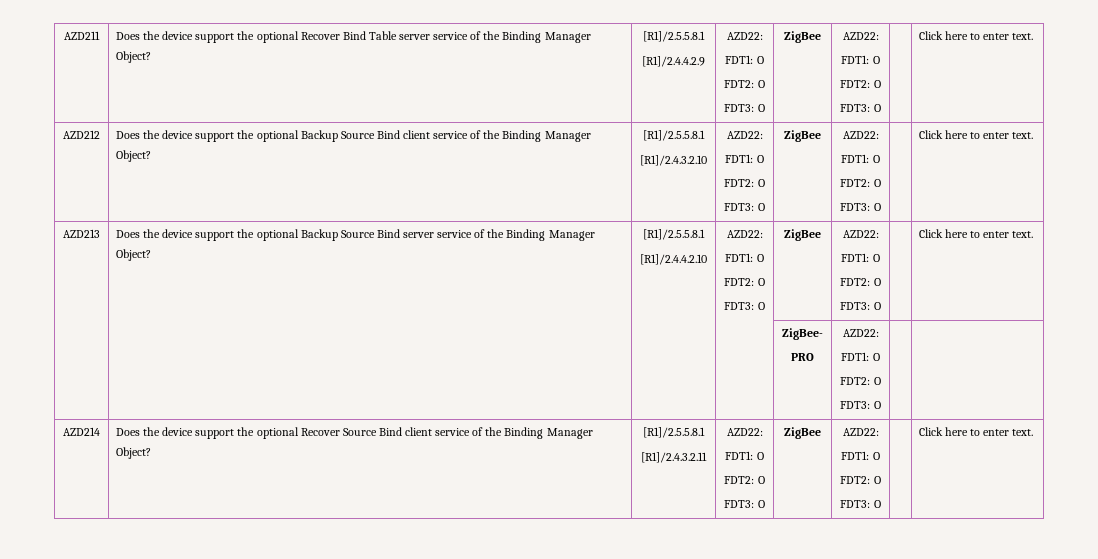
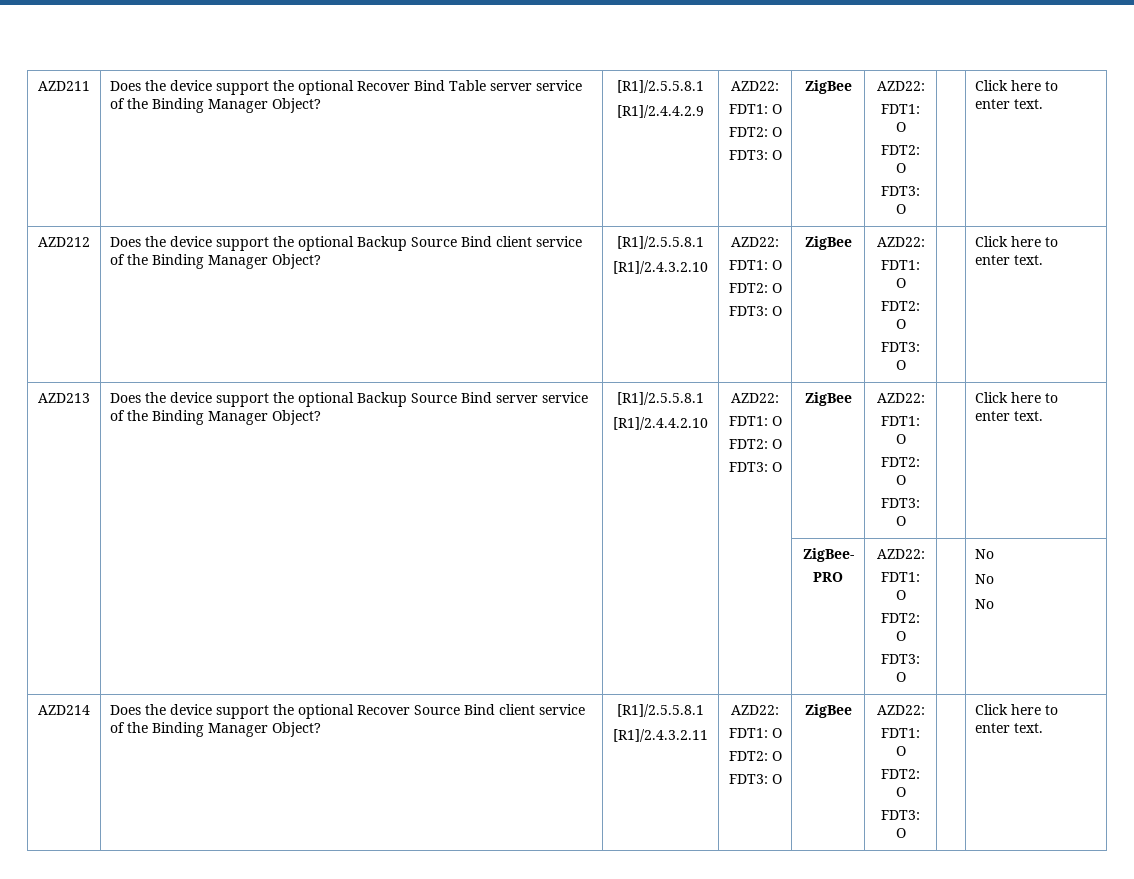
(881, 405) none -> [975,549,995,559] [975,574,995,584] [975,599,995,609] No // No // No

